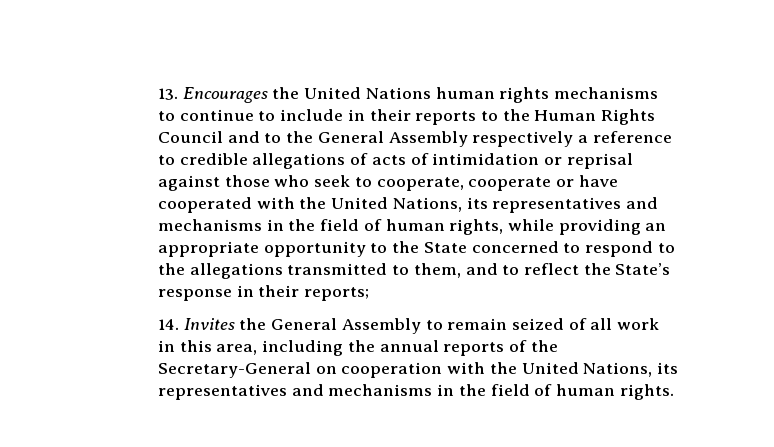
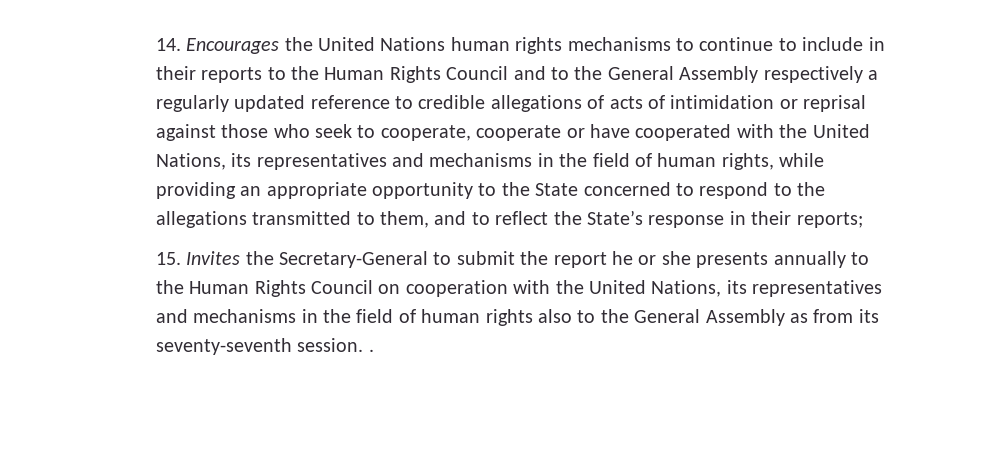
[157,88,178,100] 13. -> [155,38,181,51] 14.
(589, 139) none -> [155,95,306,112] regularly updated
[157,319,179,330] 14. -> [155,252,181,265] 15.
[271,318,660,334] [157,340,558,356] [157,362,311,378] General Assembly to remain seized of all work in this area, including the annual reports of the Secretary-General -> [279,251,870,268] [155,280,374,297] Secretary-General to submit the report he or she presents annually to the Human Rights Council
[619,384,674,400] rights. -> [485,309,879,326] [155,338,374,355] rights also to the General Assembly as from its seventy-seventh session. .

